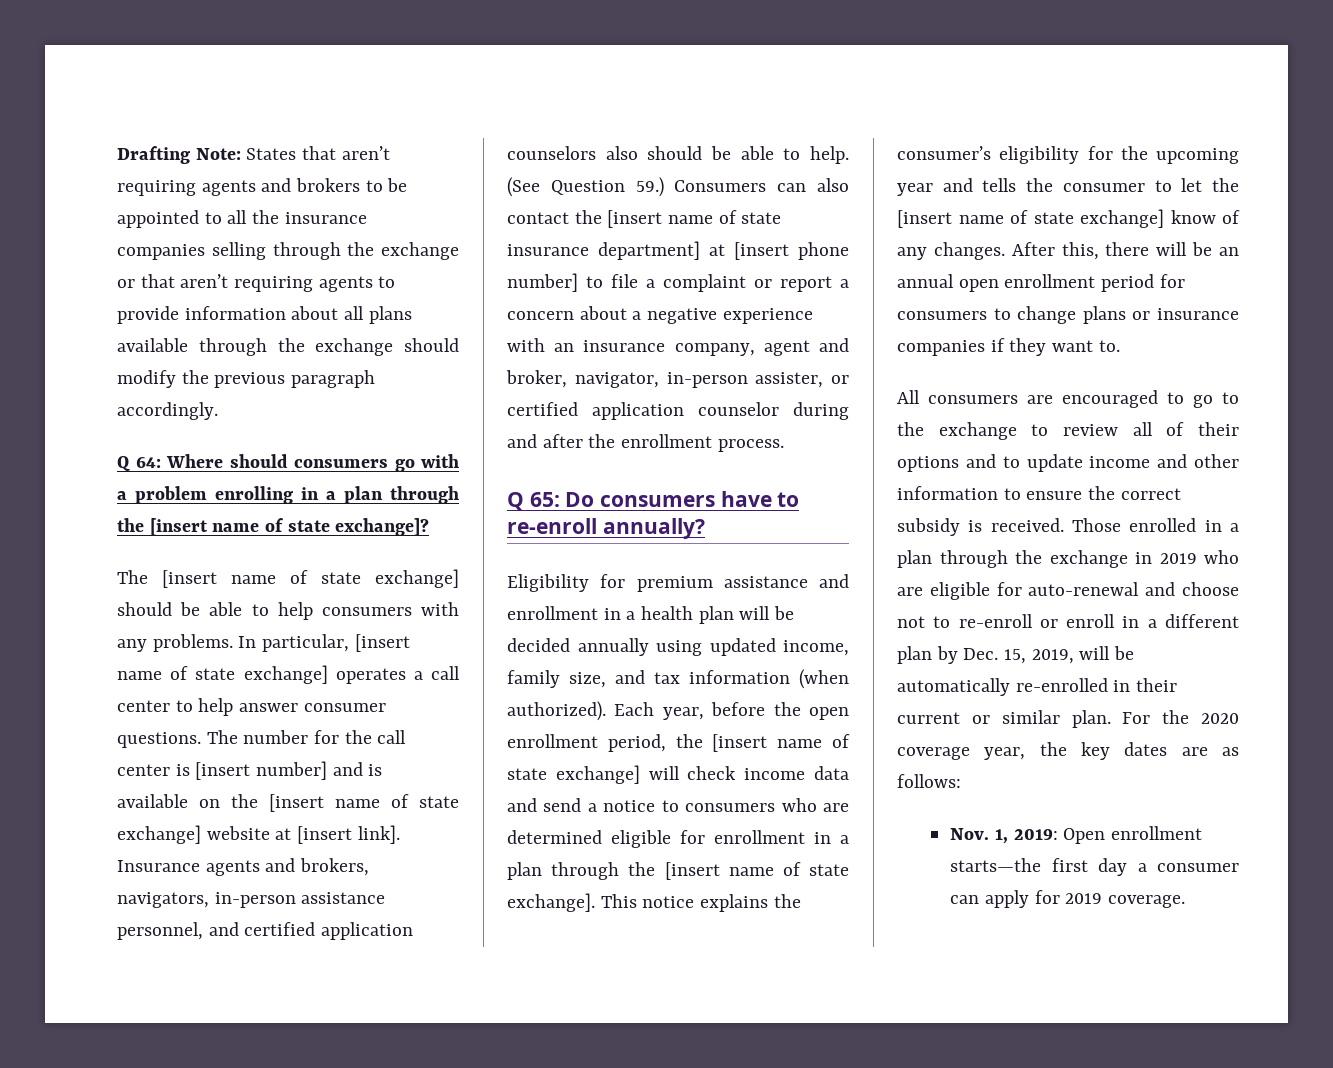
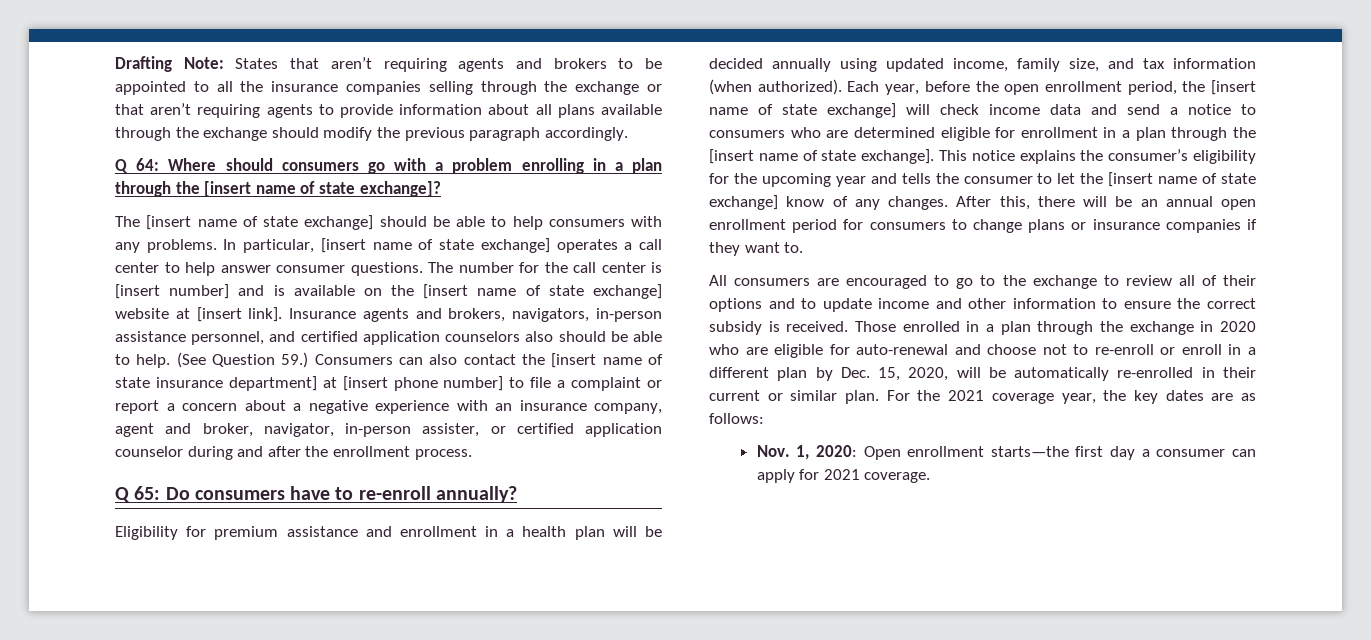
[1159,553,1197,564] 2019 -> [1220,321,1256,332] 2020
[1031,649,1074,664] 2019, -> [908,367,949,381] 2020,
[1201,713,1239,724] 2020 -> [948,390,985,401] 2021
[1013,829,1058,840] 2019: -> [815,445,857,457] 2020:
[1065,893,1103,904] 2019 -> [823,469,860,480] 2021

